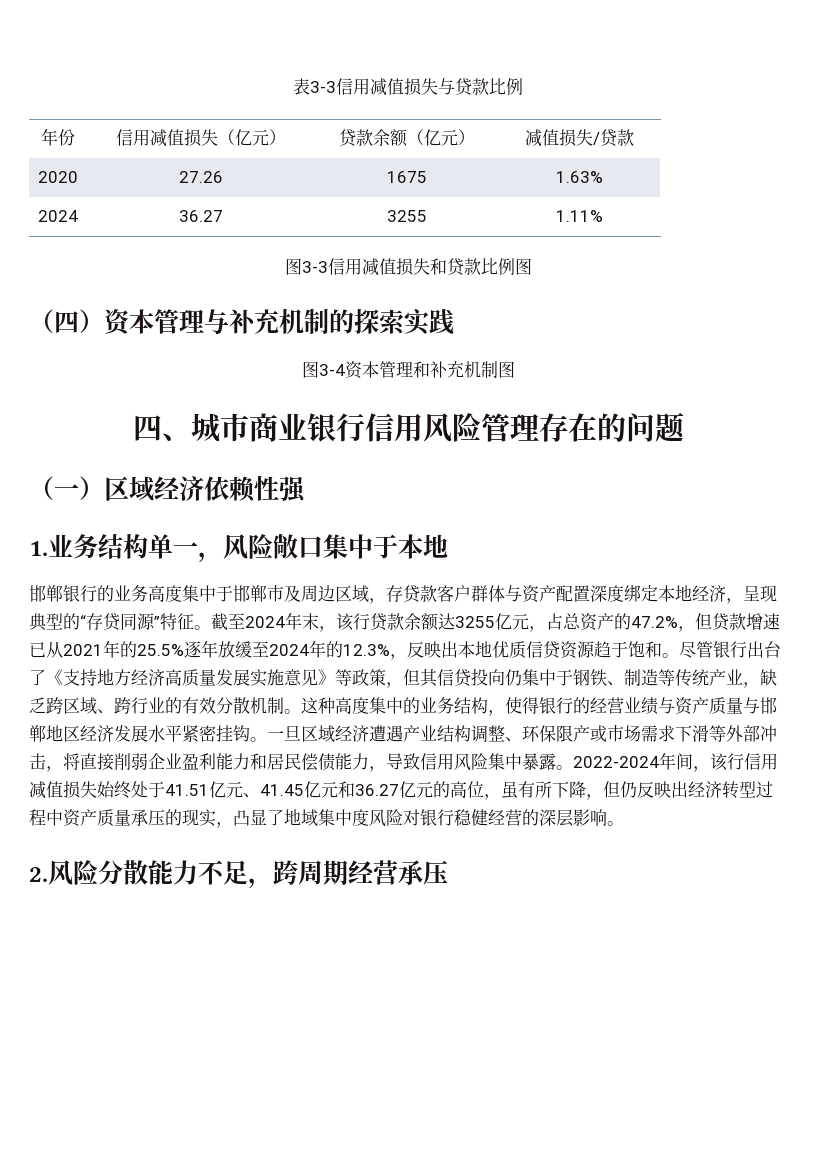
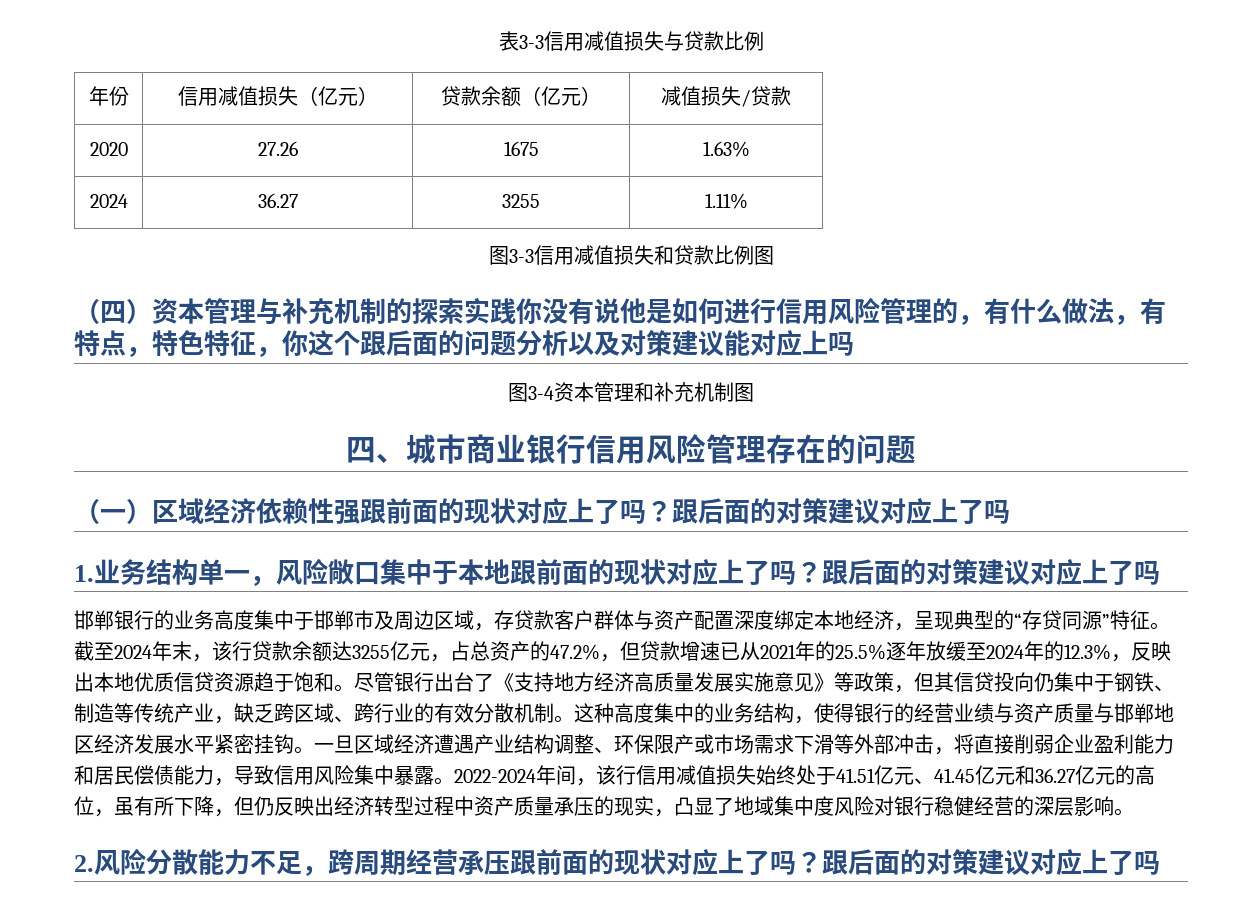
(454, 322) none -> [516,297,1166,325] [74,330,854,357] 你没有说他是如何进行信用风险管理的，有什么做法，有特点，特色特征，你这个跟后面的问题分析以及对策建议能对应上吗
(306, 489) none -> [360,498,1010,525] 跟前面的现状对应上了吗？跟后面的对策建议对应上了吗
(448, 546) none -> [510,559,1160,586] 跟前面的现状对应上了吗？跟后面的对策建议对应上了吗
(448, 872) none -> [510,849,1160,876] 跟前面的现状对应上了吗？跟后面的对策建议对应上了吗

